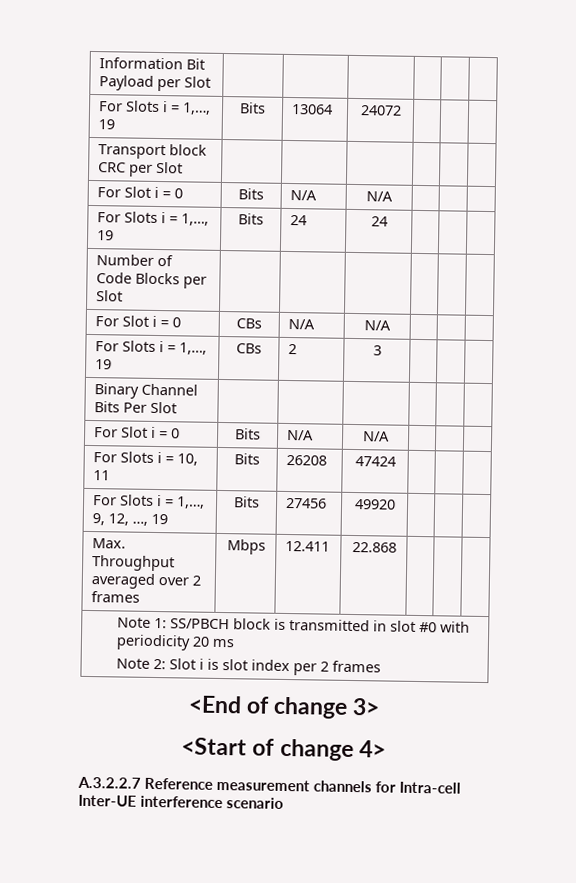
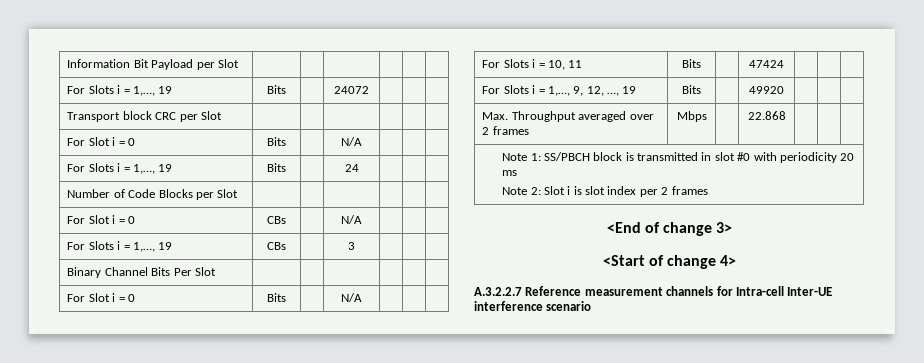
[291,104,334,115] 13064 -> (286, 89) none
[290,190,318,201] N/A -> (286, 141) none
[290,215,308,226] 24 -> (286, 167) none
[288,318,316,330] N/A -> (286, 220) none
[288,343,298,355] 2 -> (286, 246) none
[287,429,315,441] N/A -> (286, 297) none
[286,454,328,466] 26208 -> (701, 63) none
[285,497,328,509] 27456 -> (701, 89) none
[285,540,331,552] 12.411 -> (707, 116) none

